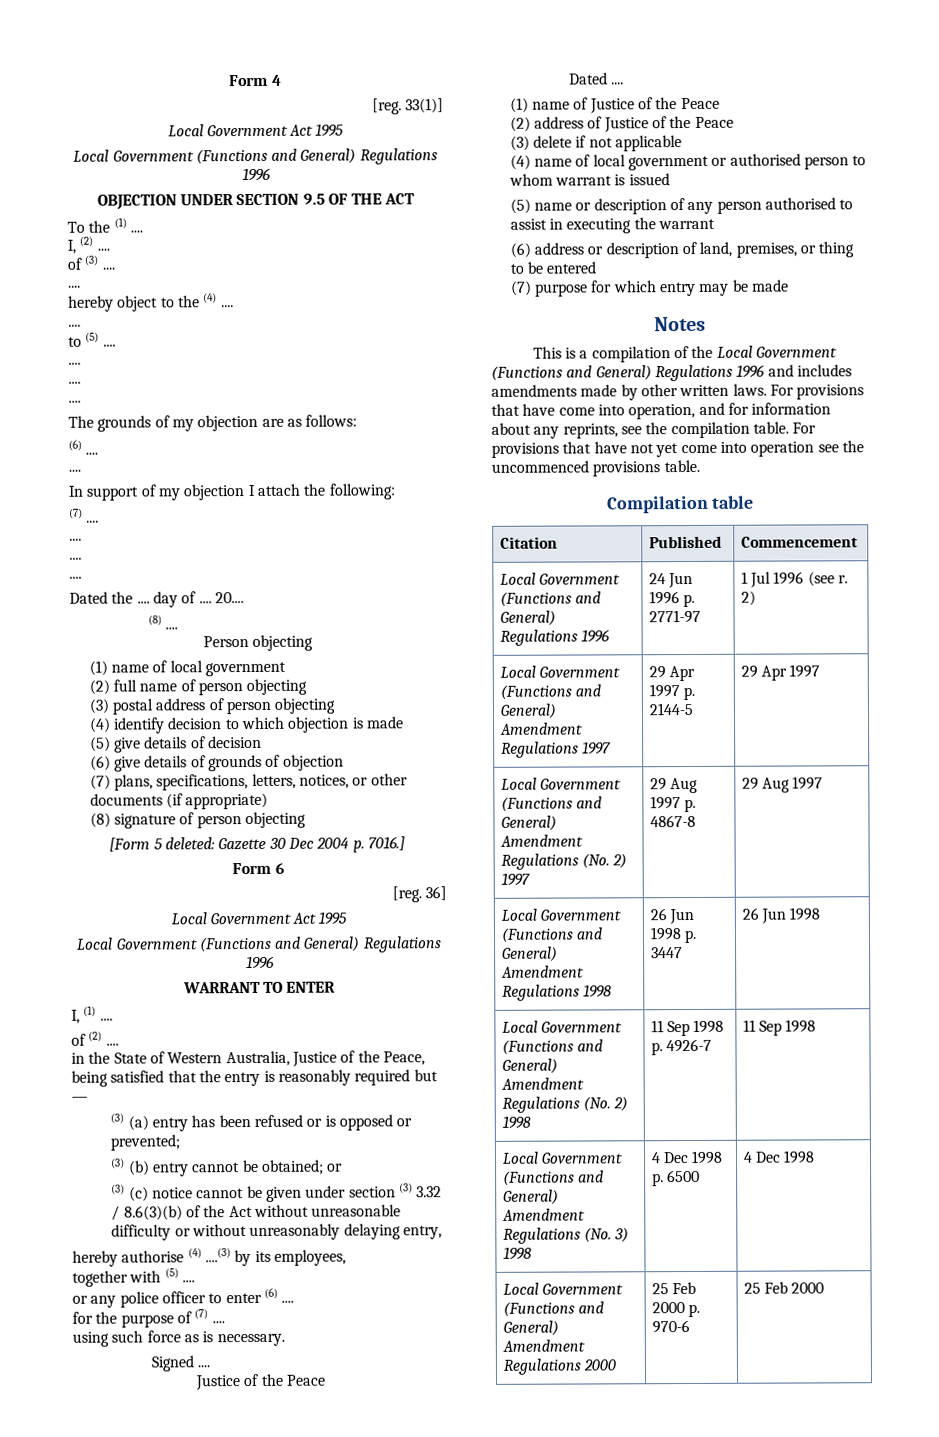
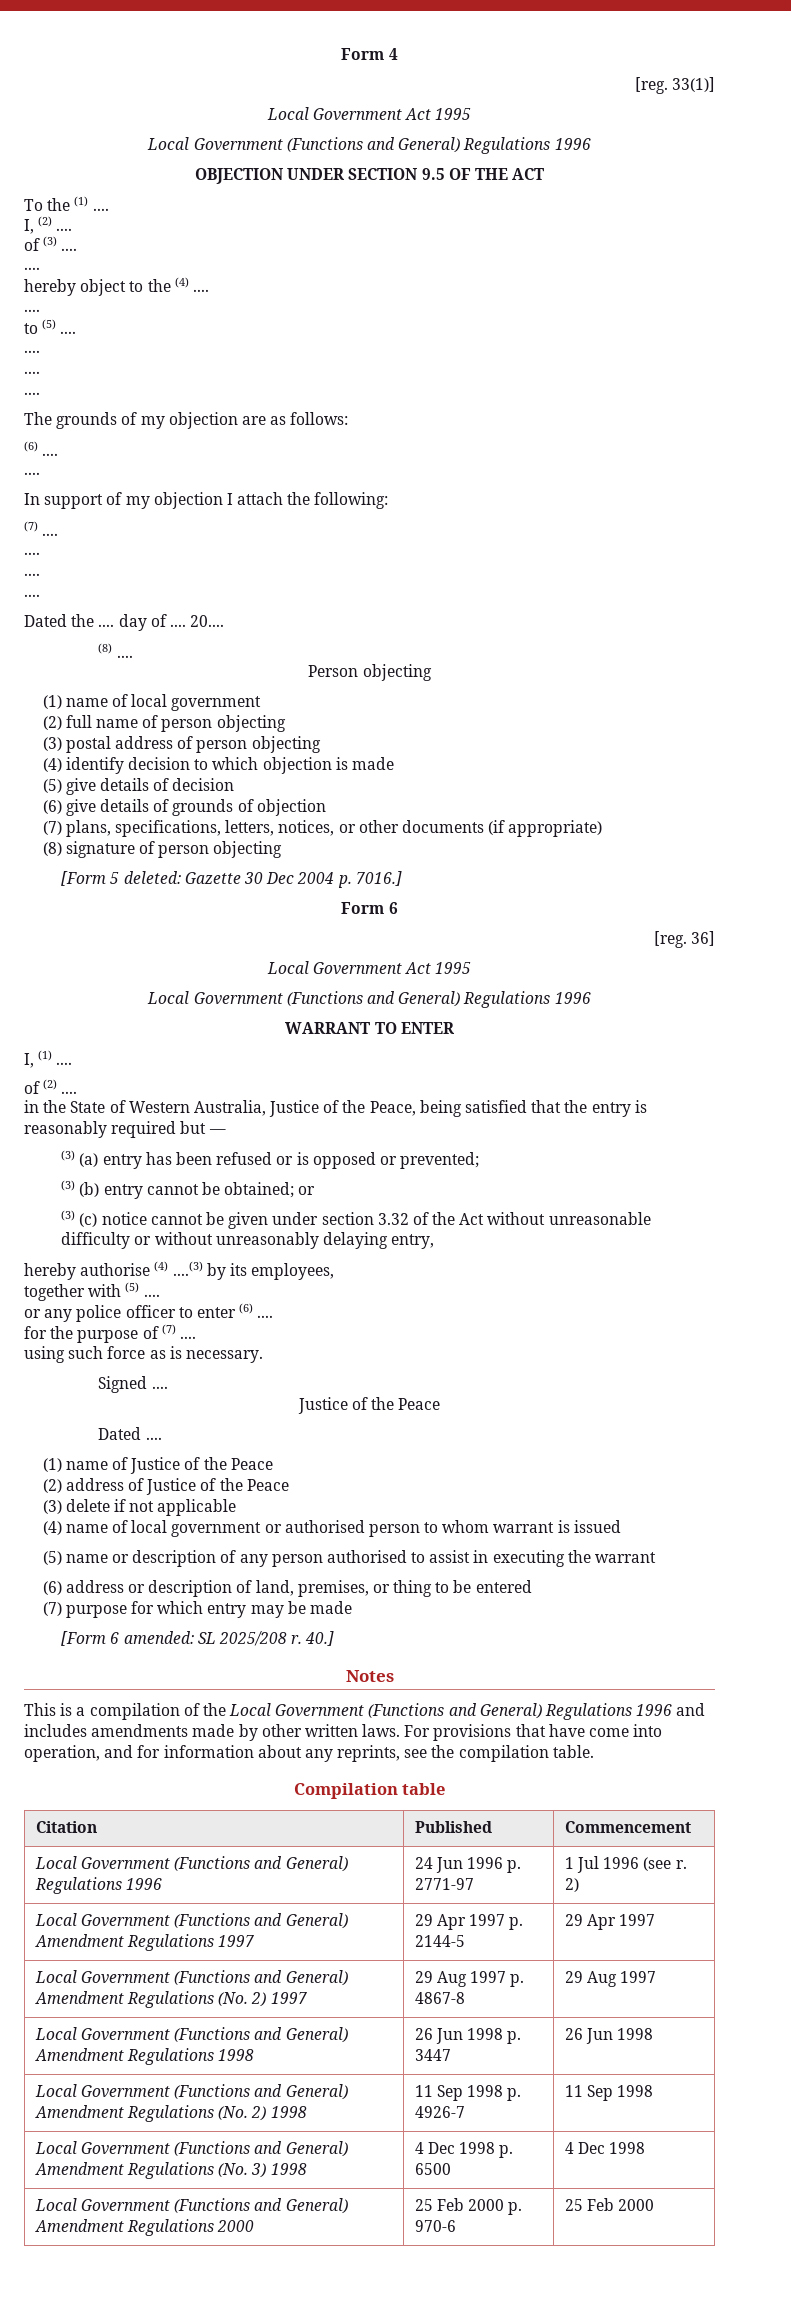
[398,1183,443,1198] [111,1205,183,1221] (3) 3.32 / 8.6(3)(b) -> [377,1213,409,1225] 3.32
(789, 285) none -> [61,1631,335,1646] // [Form 6 amended: SL 2025/208 r. 40.]
[792,422,817,434] [491,440,864,458] [491,459,700,477] For provisions that have not yet come into operation see the uncommenced provisions table. -> (594, 1751) none

